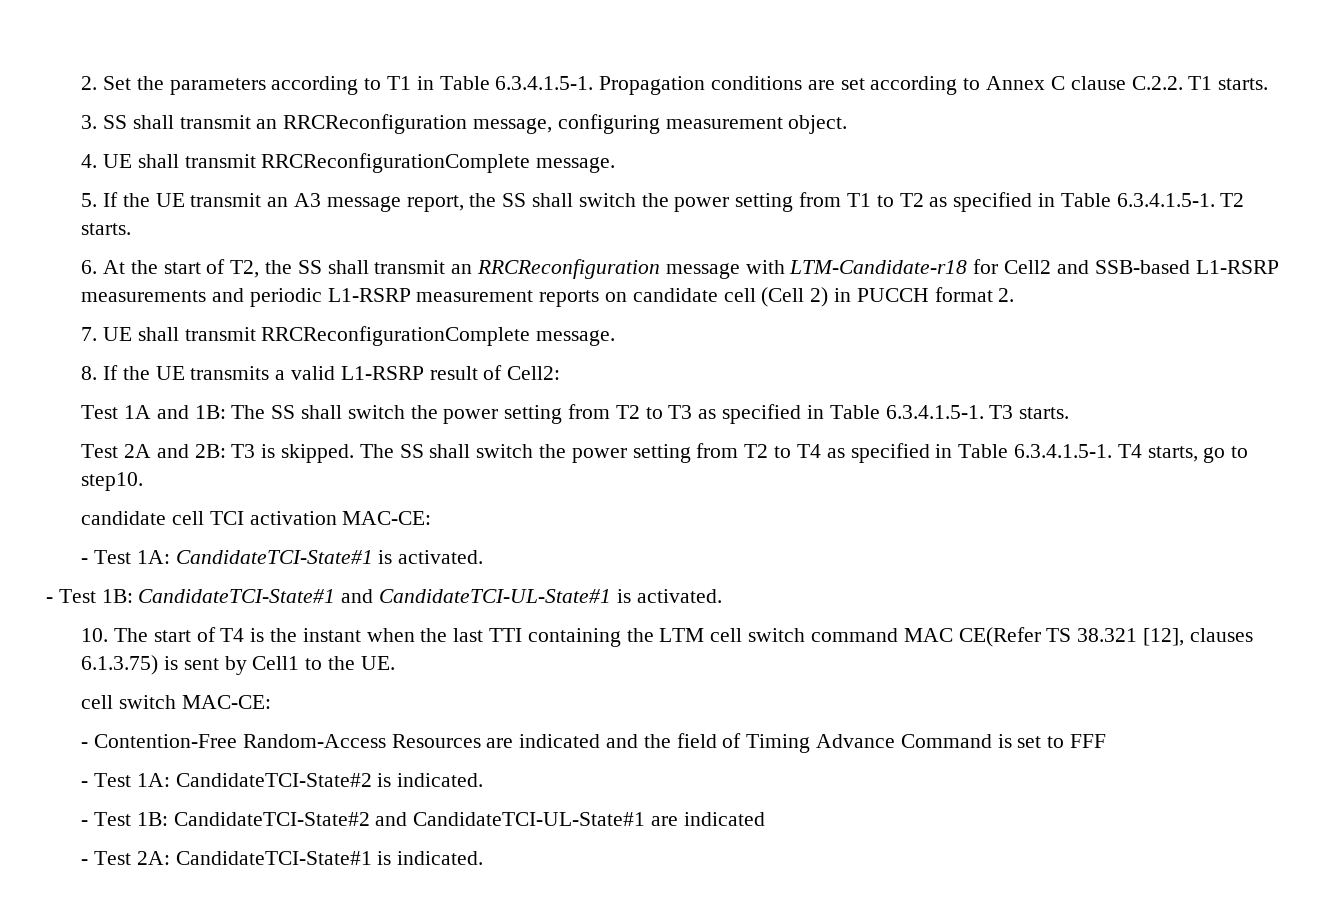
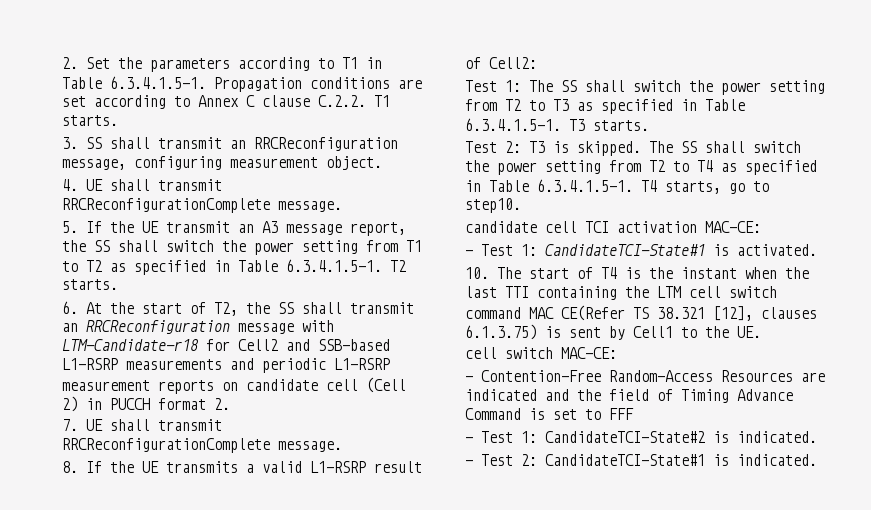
[124,405,226,419] 1A and 1B: -> [505,80,522,92] 1:
[124,444,226,458] 2A and 2B: -> [505,141,522,153] 2:
[136,550,170,564] 1A: -> [521,244,538,256] 1:
[46,589,722,603] // - Test 1B: CandidateTCI-State#1 and CandidateTCI-UL-State#1 is activated. -> (818, 250) none
[136,773,170,787] 1A: -> [521,431,538,443] 1:
[136,812,765,826] [81,851,170,865] 1B: CandidateTCI-State#2 and CandidateTCI-UL-State#1 are indicated // - Test 2A: -> [521,454,538,466] 2:

